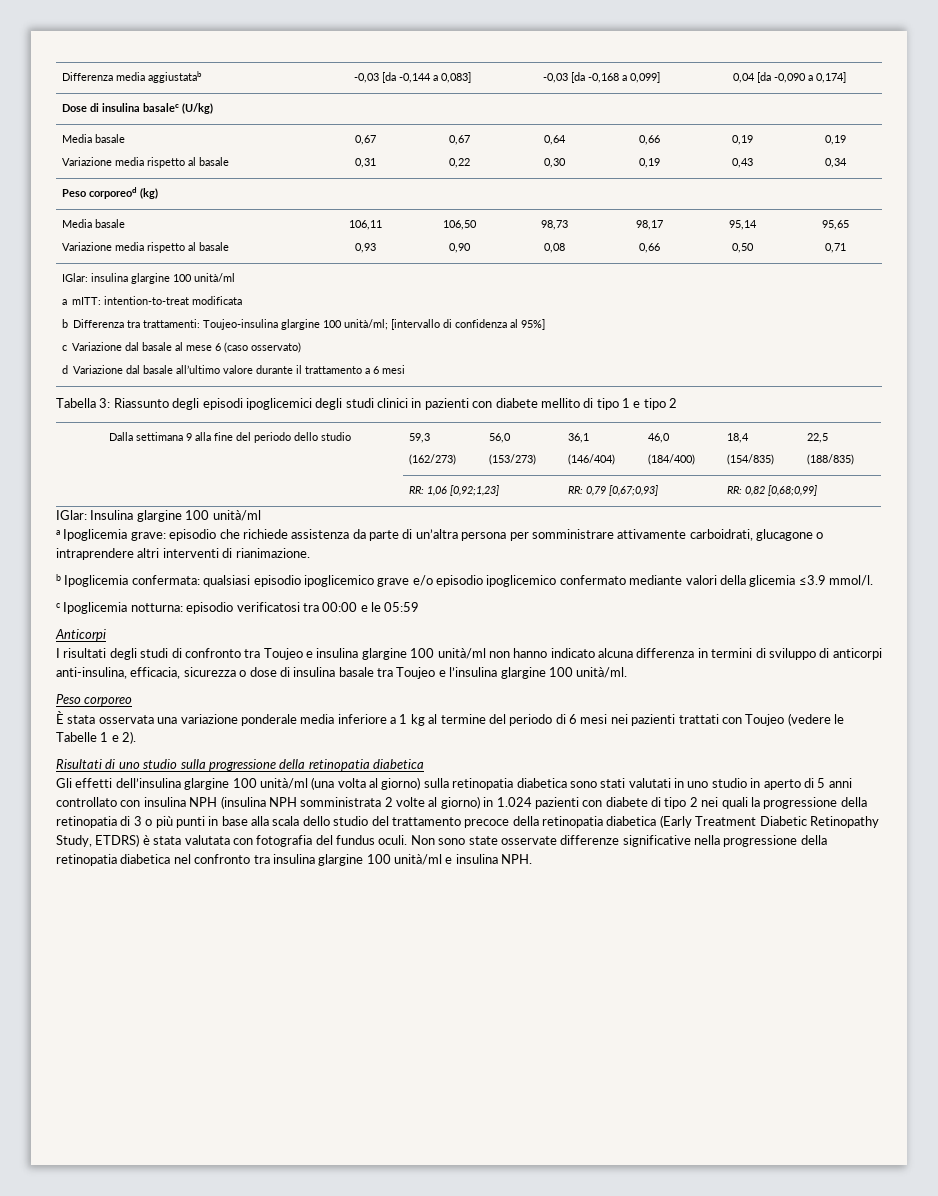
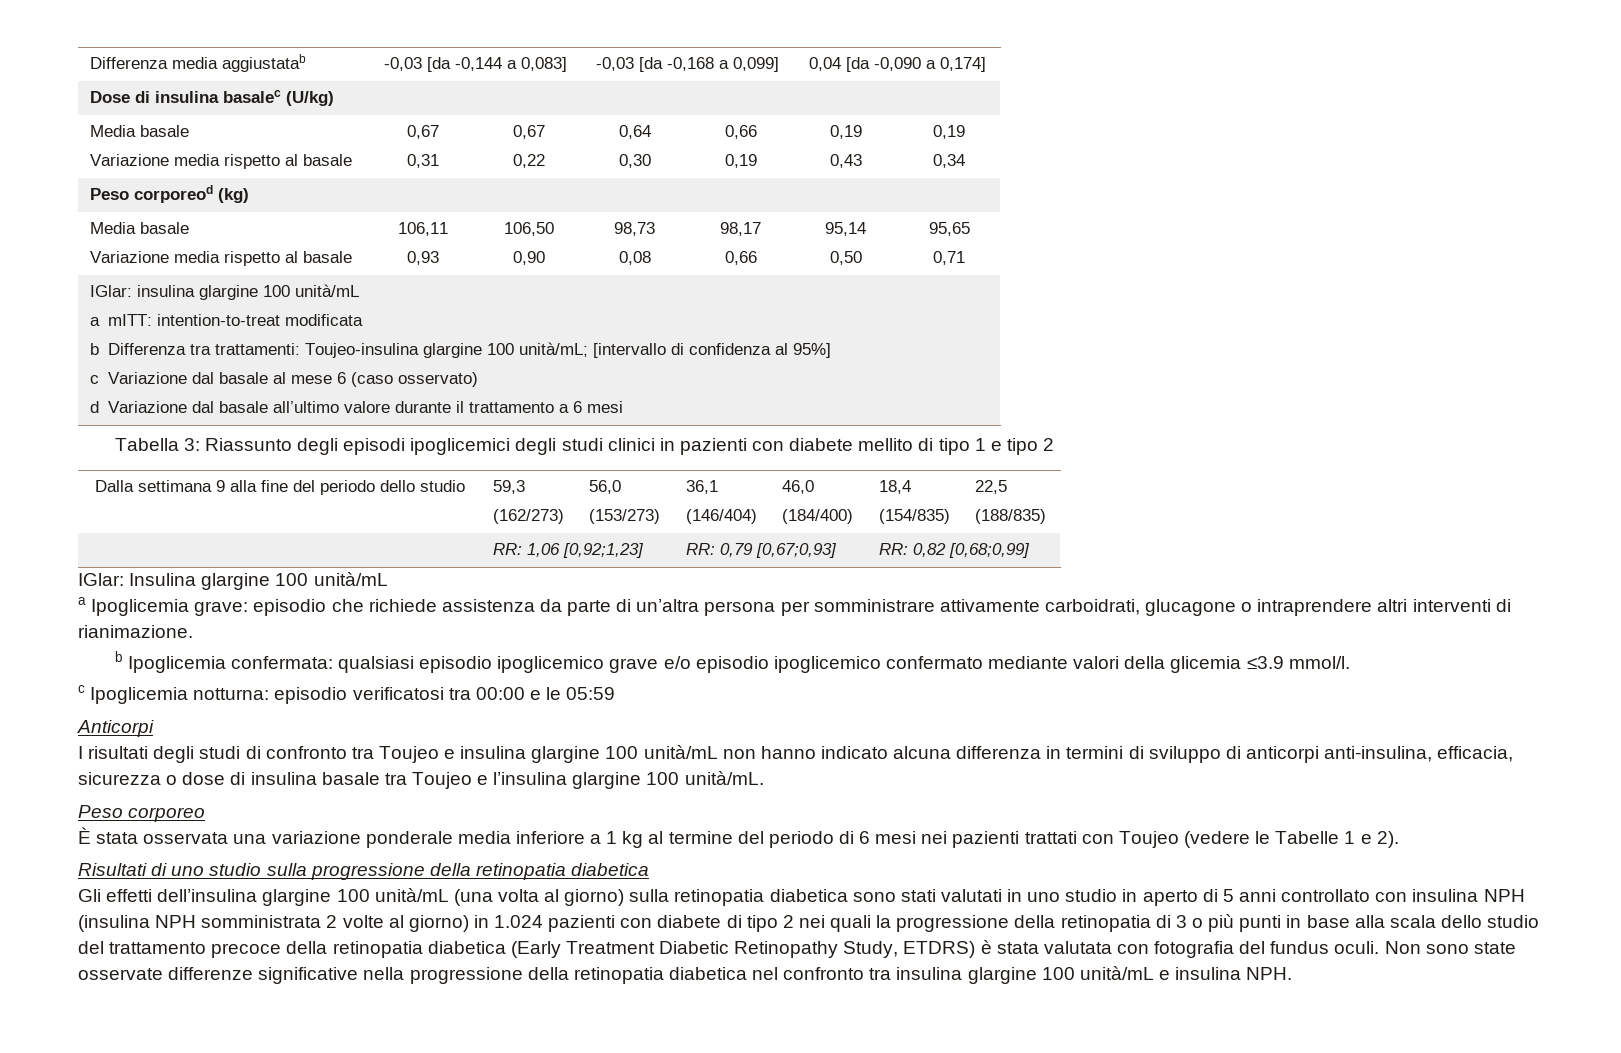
[193,273,235,282] unità/ml -> [295,284,360,297] unità/mL
[344,319,389,330] unità/ml; -> [518,342,588,357] unità/mL;
[212,510,261,521] unità/ml -> [313,572,388,586] unità/mL
[437,648,486,659] unità/ml -> [643,745,718,759] unità/mL
[576,667,628,678] unità/ml. -> [684,771,764,785] unità/mL.
[259,778,308,789] unità/ml -> [374,888,449,902] unità/mL
[394,854,442,865] unità/ml -> [1079,966,1154,980] unità/mL

